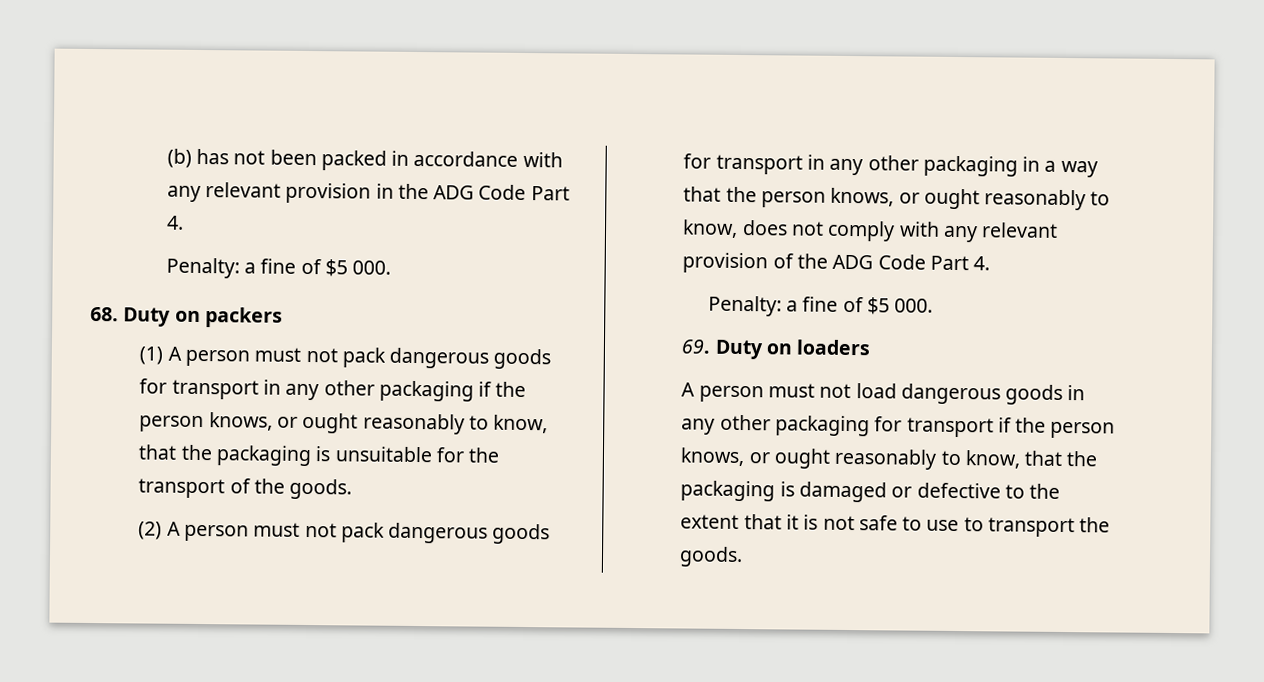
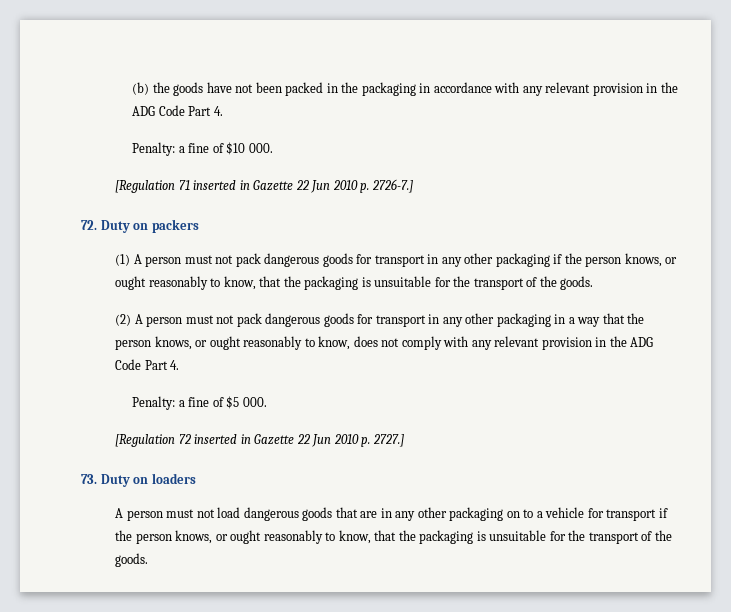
[195,148,229,165] has -> [152,82,232,96] the goods have
(410, 158) none -> [341,82,431,96] the packaging in
[324,259,392,277] [90,306,119,322] $5 000. // 68. -> [226,142,273,155] [115,179,413,193] [81,220,97,230] $10 000. // [Regulation 71 inserted in Gazette 22 Jun 2010 p. 2726-7.] // 72.
[772,253,794,269] of -> [595,337,607,347] in
[681,339,712,354] 69. -> [115,434,404,447] [81,474,97,484] [Regulation 72 inserted in Gazette 22 Jun 2010 p. 2727.] // 73.
[1067,385,1086,401] [681,414,871,437] in any other packaging -> [335,507,585,521] that are in any other packaging on to a vehicle
[799,481,1061,503] [680,514,1075,538] damaged or defective to the extent that it is not safe to use to transport -> [489,530,653,544] unsuitable for the transport of

